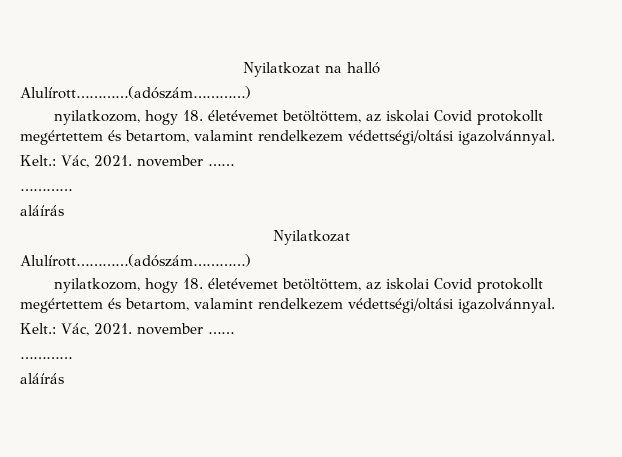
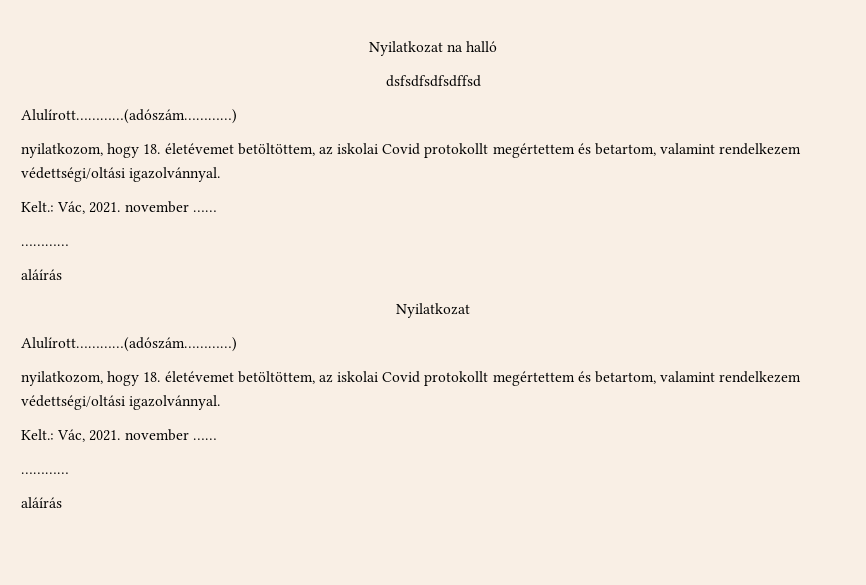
(380, 68) none -> [385,75,481,87] // dsfsdfsdfsdffsd

